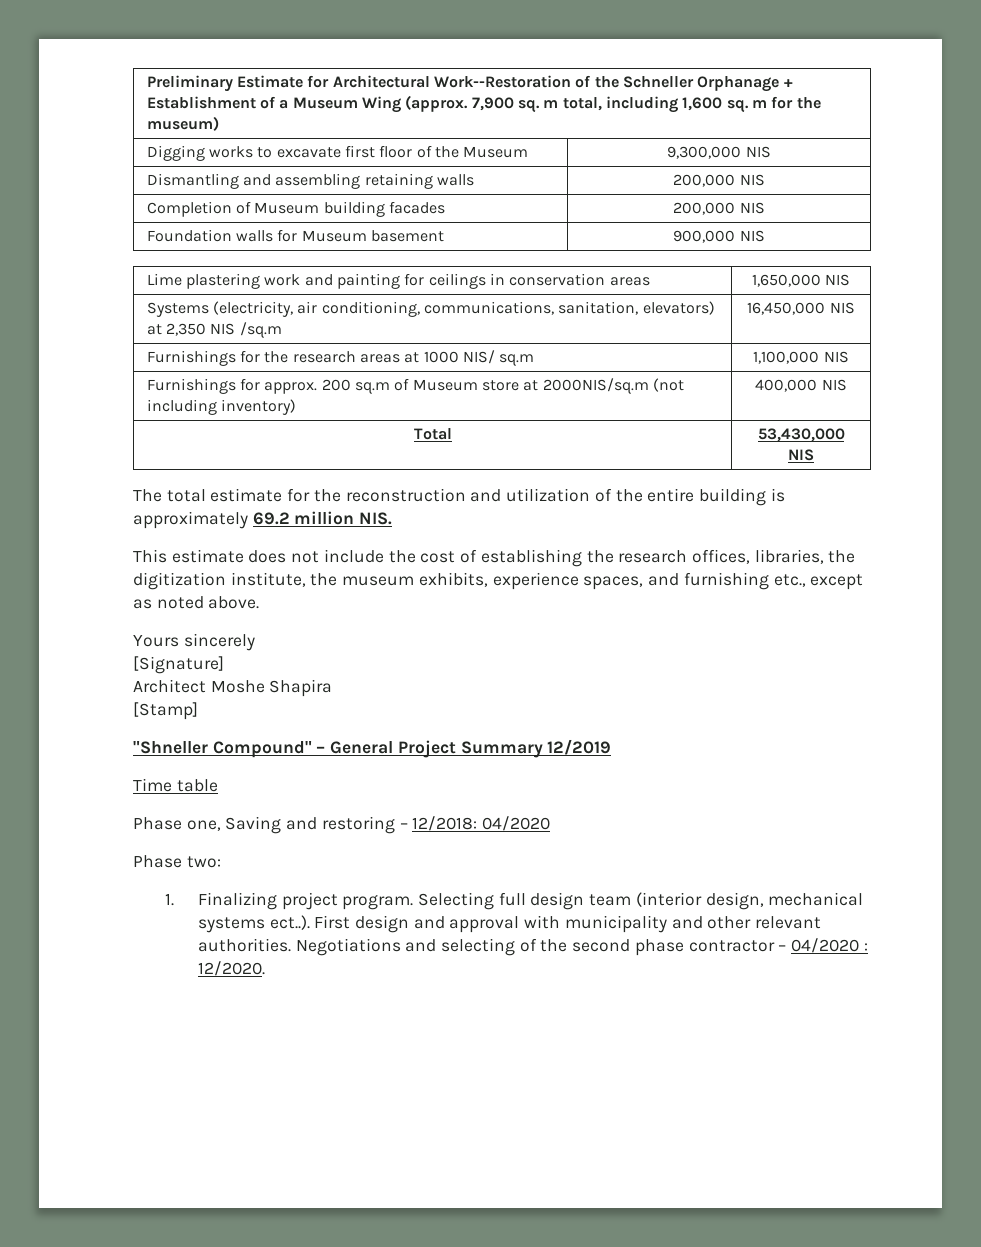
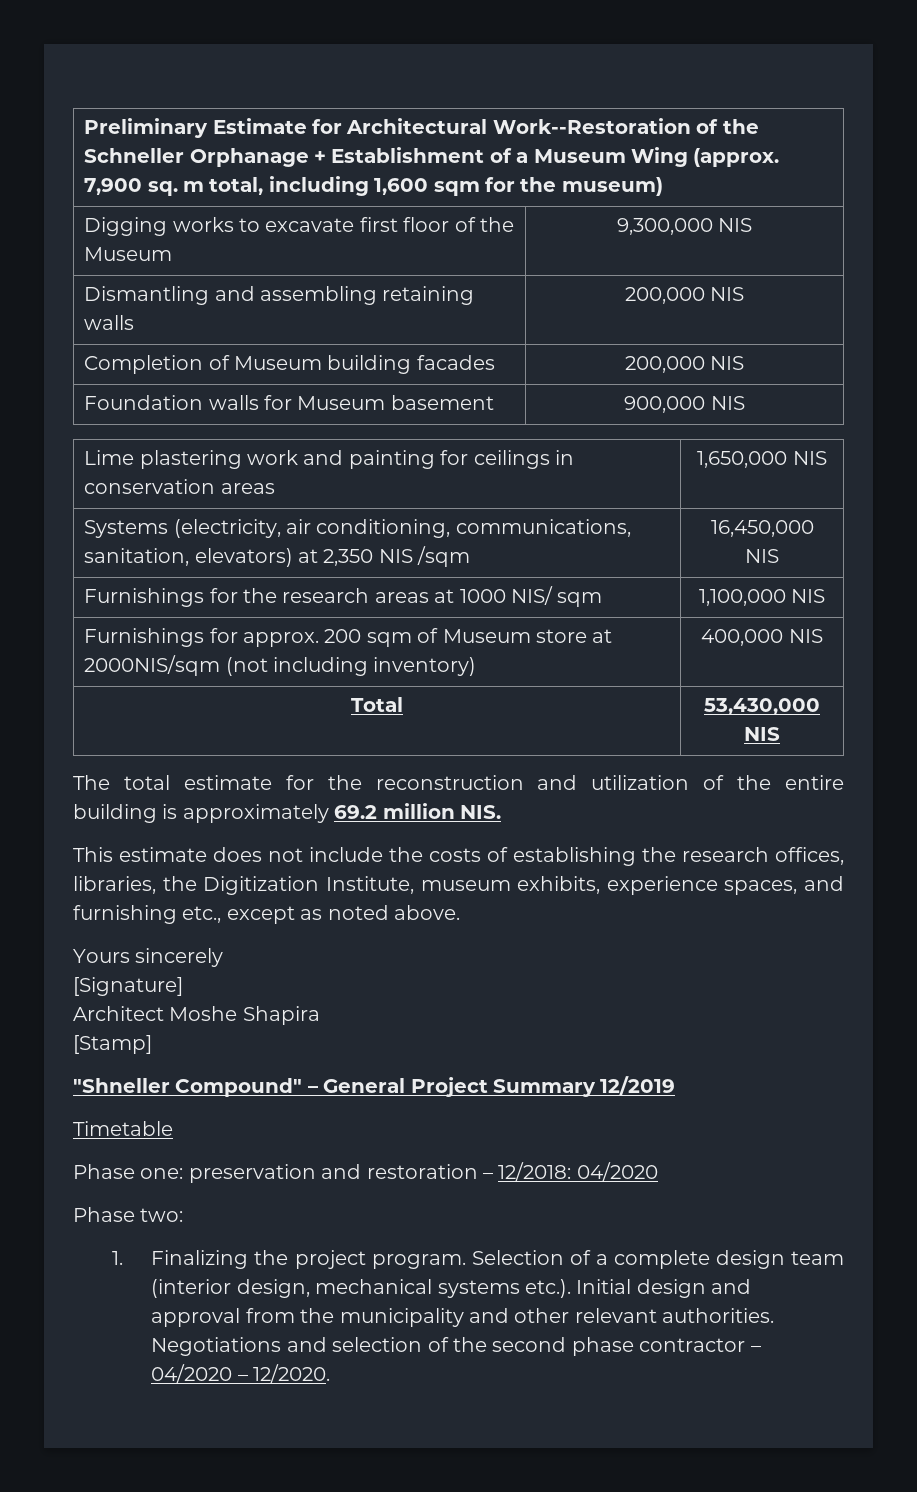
[726,100,767,113] sq. m -> [433,181,480,196] sqm
[239,322,282,338] /sq.m -> [417,546,471,567] /sqm
[499,354,535,366] sq.m -> [557,592,603,607] sqm
[355,382,391,394] sq.m -> [366,632,412,647] sqm
[542,378,649,394] 2000NIS/sq.m -> [84,655,221,676] 2000NIS/sqm
[420,551,456,563] cost -> [429,848,481,862] costs
[133,572,338,590] digitization institute, the -> [203,876,414,895] Digitization Institute,
[133,778,218,792] [133,816,395,834] Time table // Phase one, Saving and restoring -> [73,1121,173,1136] [73,1164,478,1183] Timetable // Phase one: preservation and restoration
(277, 901) none -> [254,1250,289,1265] the
[417,892,526,910] Selecting full -> [471,1250,710,1269] Selection of a complete
[269,915,351,930] ect..). First -> [525,1279,632,1298] etc.). Initial
[524,915,561,929] with -> [245,1308,335,1323] from the
[440,938,515,956] selecting -> [332,1337,423,1352] selection
[863,943,868,951] : -> [237,1375,248,1381] –

